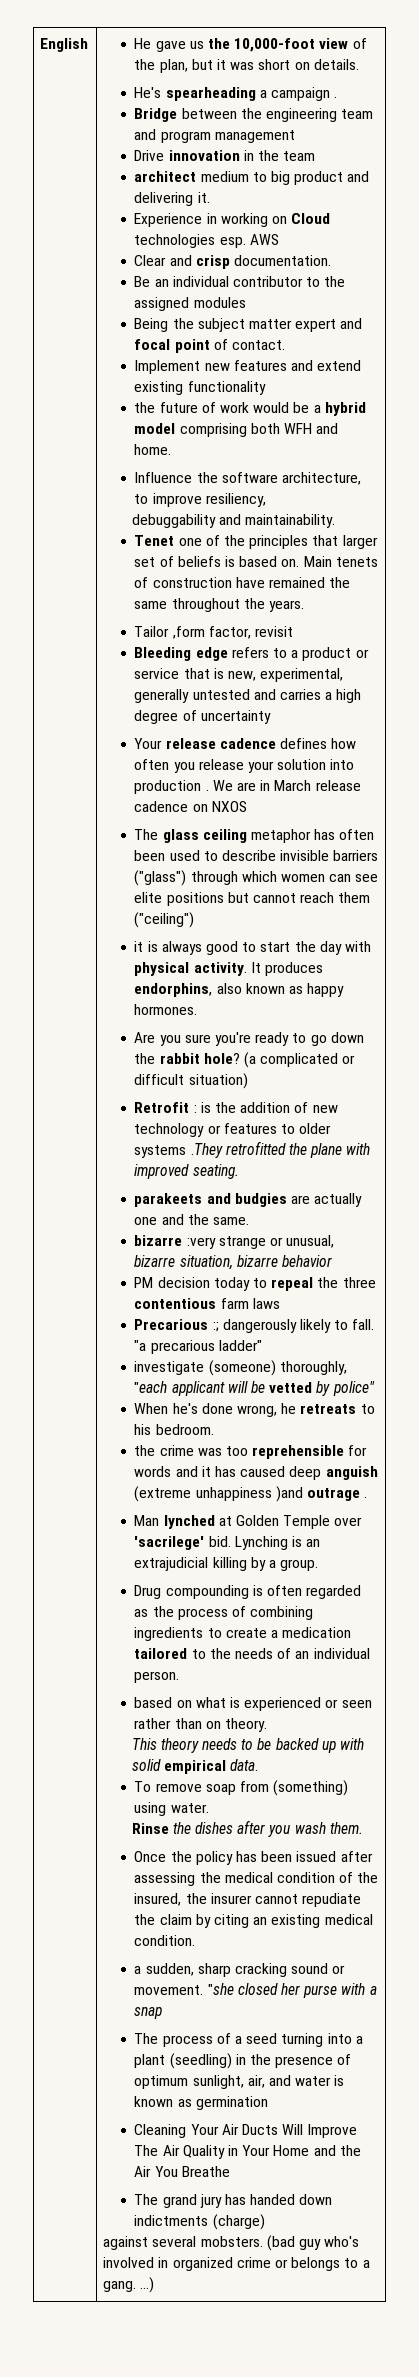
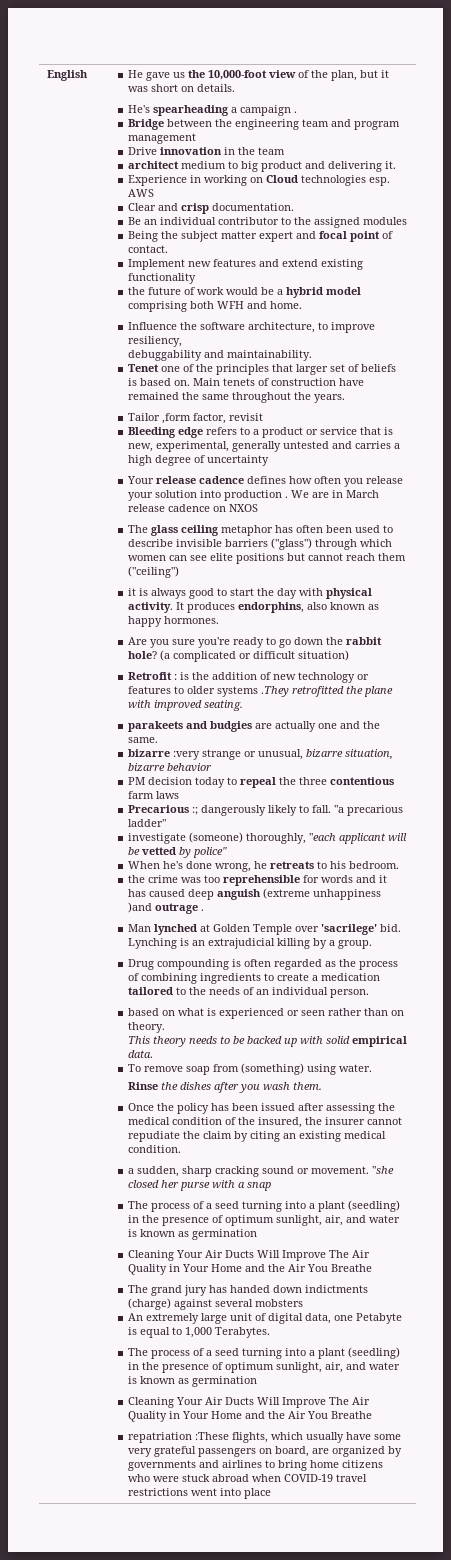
(265, 2222) // -> (172, 1304) none
[200,2235,360,2251] [103,2257,370,2271] [103,2277,155,2293] mobsters. (bad guy who's involved in organized crime or belongs to a gang. ...) -> [255,1299,304,1307] [128,1313,403,1324] [128,1327,271,1338] [128,1347,401,1359] [128,1362,401,1373] [128,1376,258,1387] [128,1397,371,1408] [128,1411,373,1422] [128,1432,402,1443] [128,1446,403,1457] [128,1460,384,1471] [128,1474,368,1482] [128,1488,272,1499] mobsters // An extremely large unit of digital data, one Petabyte is equal to 1,000 Terabytes. // The process of a seed turning into a plant (seedling) in the presence of optimum sunlight, air, and water is known as germination // Cleaning Your Air Ducts Will Improve The Air Quality in Your Home and the Air You Breathe // repatriation :These flights, which usually have some very grateful passengers on board, are organized by governments and airlines to bring home citizens who were stuck abroad when COVID-19 travel restrictions went into place

